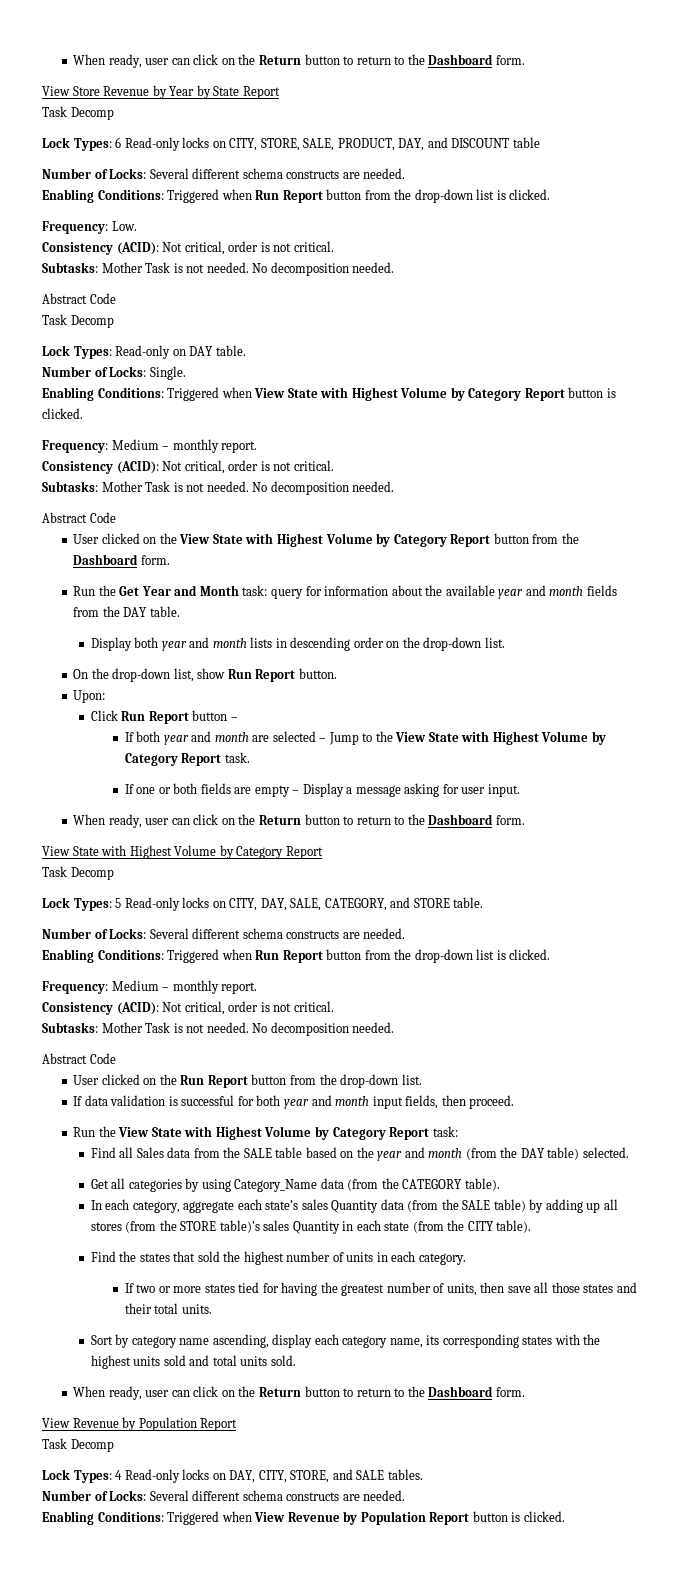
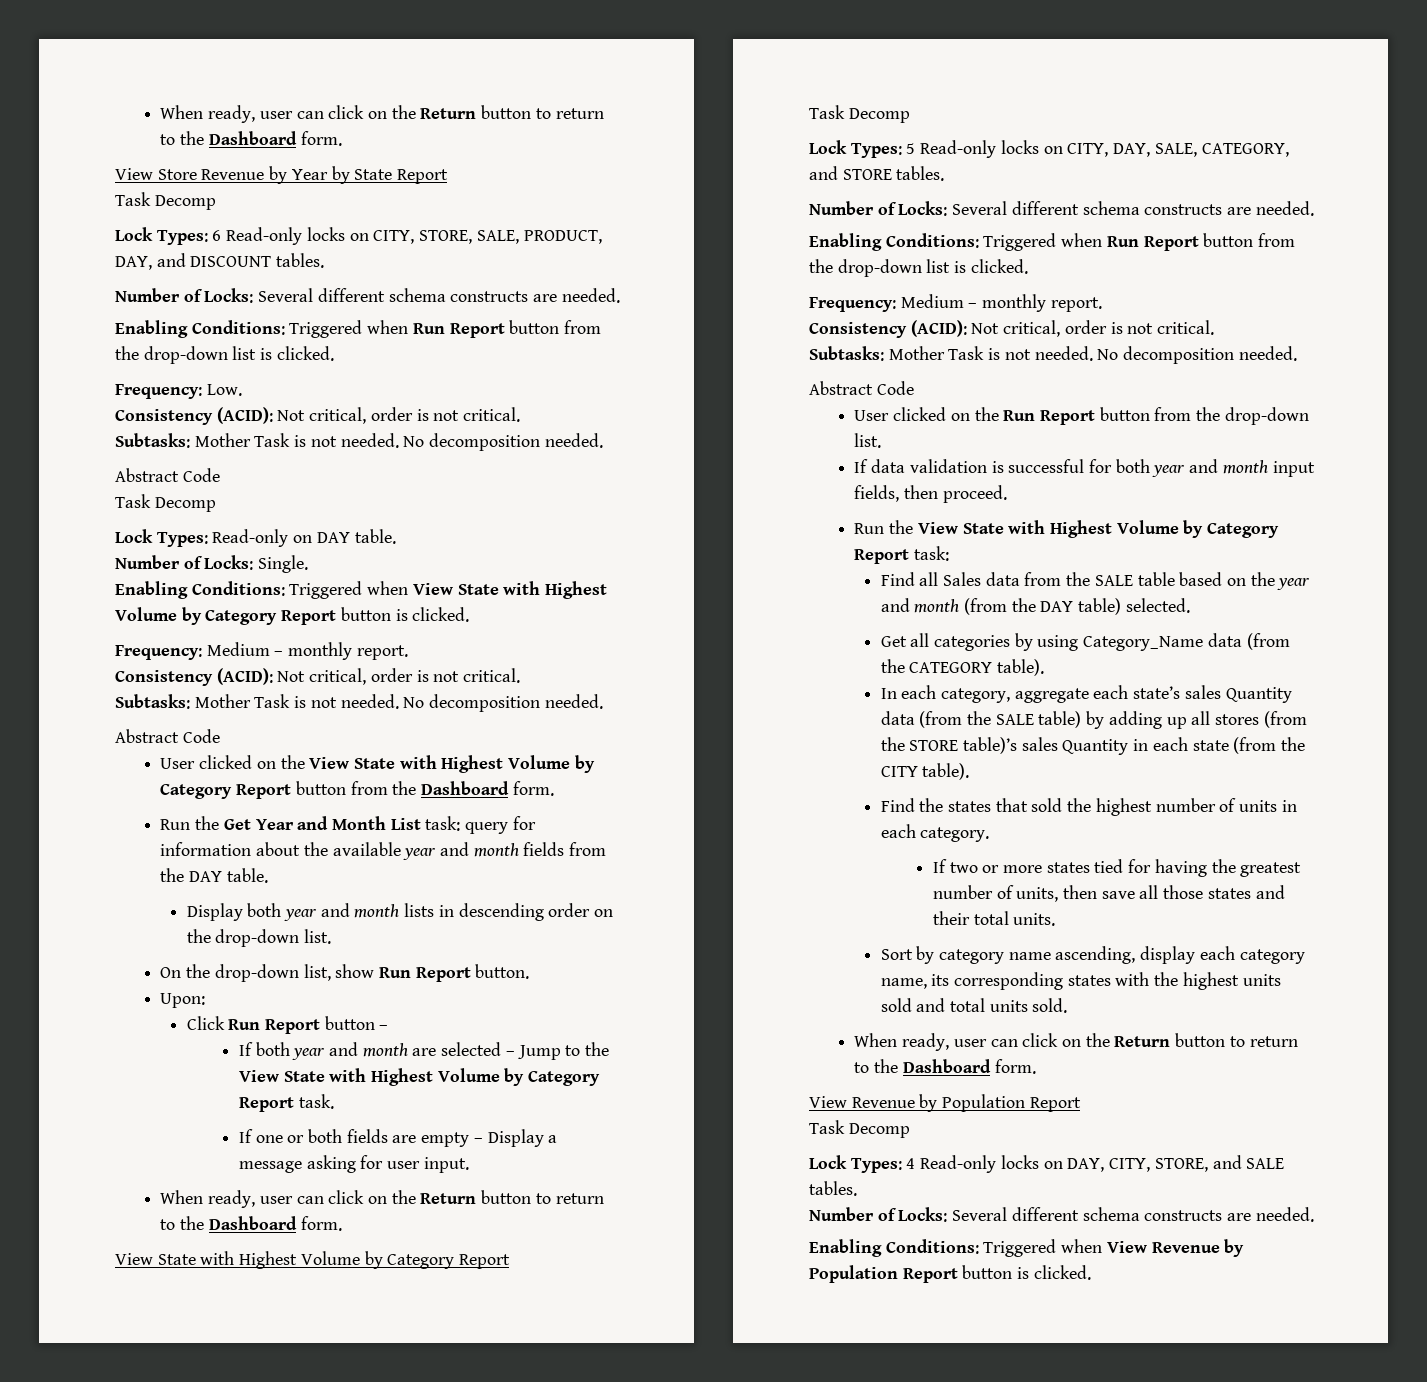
[512,137,540,148] table -> [276,253,325,268] tables.
(239, 590) none -> [390,818,421,830] List
[453,897,484,908] table. -> [896,166,945,181] tables.

